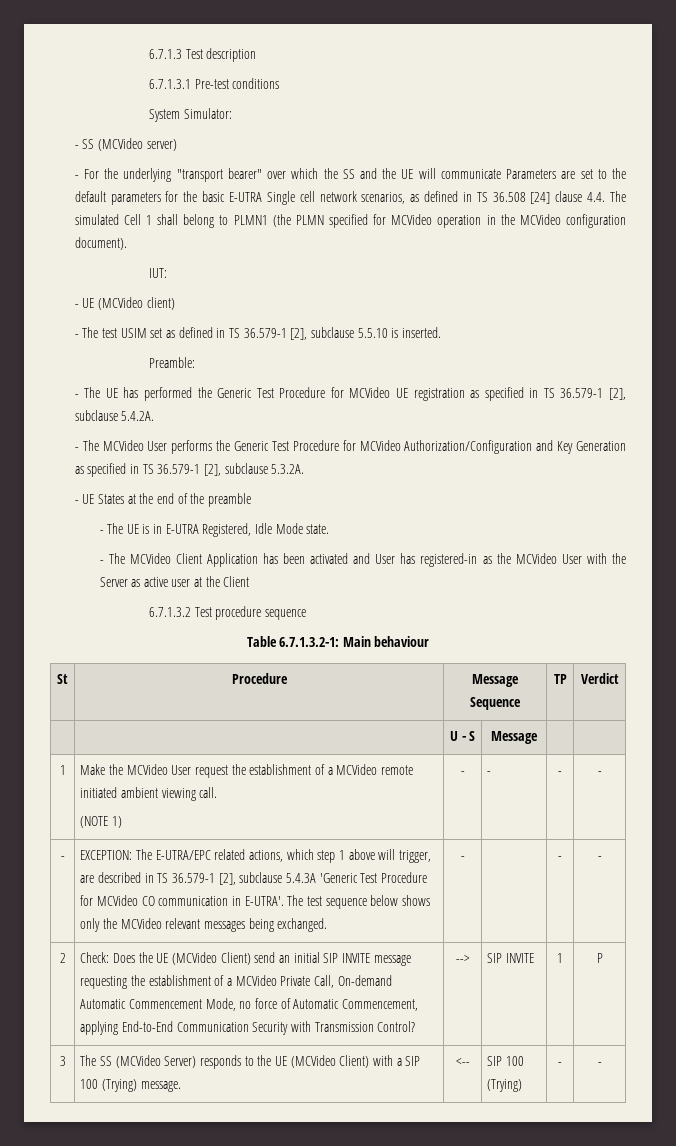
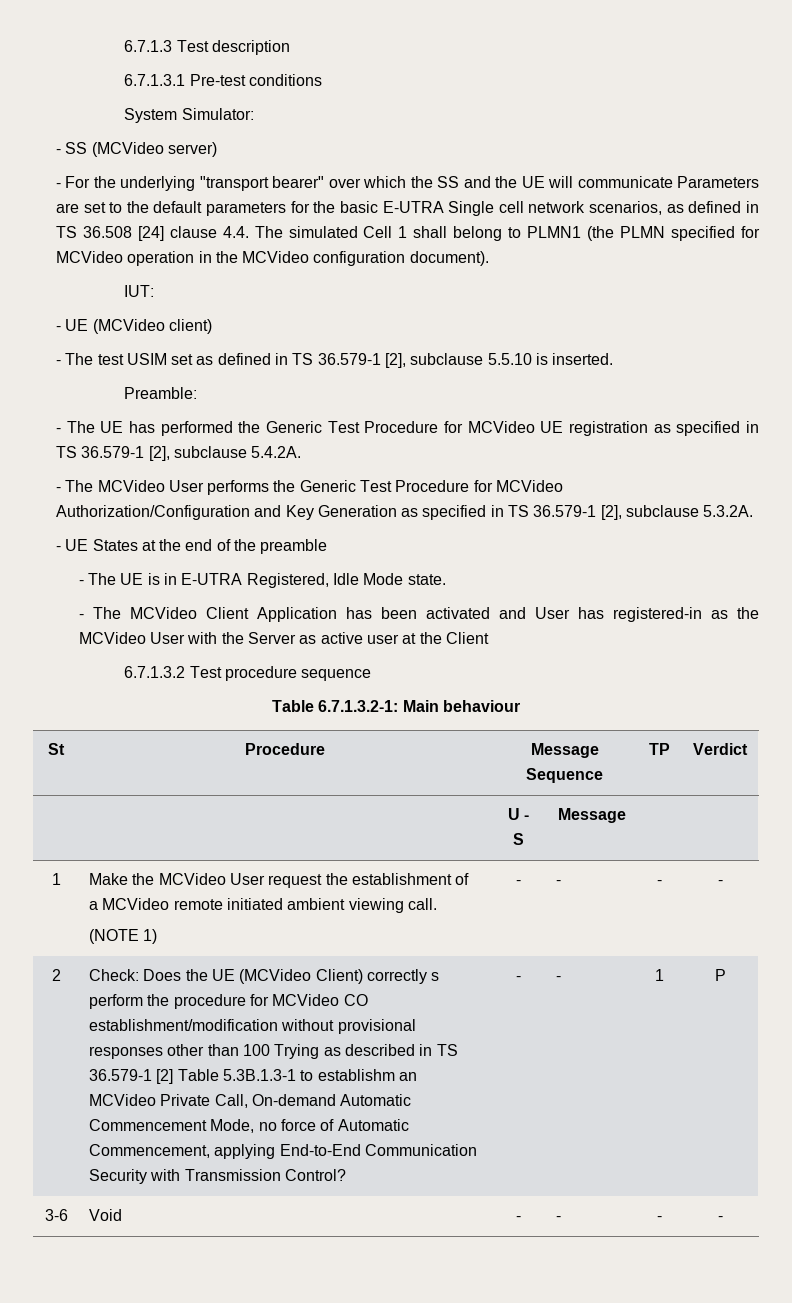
[60,856,65,860] [80,849,431,863] [80,872,427,885] [80,895,430,909] [80,918,328,932] [460,856,465,860] [558,856,562,860] [597,856,602,860] // - | EXCEPTION: The E-UTRA/EPC related actions, which step 1 above will trigger, are described in TS 36.579-1 [2], subclause 5.4.3A 'Generic Test Procedure for MCVideo CO communication in E-UTRA'. The test sequence below shows only the MCVideo relevant messages being exchanged. | - | | - | - -> (723, 882) none
[254,952,411,966] [80,975,233,989] send an initial SIP INVITE message requesting the establishment of a -> [366,969,440,984] [88,994,368,1009] [88,1019,416,1034] [88,1044,458,1059] [88,1069,417,1084] correctly s perform the procedure for MCVideo CO establishment/modification without provisional responses other than 100 Trying as described in TS 36.579-1 [2] Table 5.3B.1.3-1 to establishm an
[455,955,470,963] [487,953,535,963] --> | SIP INVITE -> [516,976,521,981] [555,976,561,981] - | -
[59,1056,66,1066] [80,1055,421,1069] [80,1079,181,1092] [455,1058,470,1066] [487,1056,525,1066] [487,1079,523,1092] [558,1062,562,1066] [597,1062,602,1066] 3 | The SS (MCVideo Server) responds to the UE (MCVideo Client) with a SIP 100 (Trying) message. | <-- | SIP 100 (Trying) | - | - -> [44,1209,68,1221] [88,1209,122,1221] [516,1216,521,1221] [555,1216,561,1221] [657,1216,662,1221] [717,1216,723,1221] 3-6 | Void | - | - | - | -

